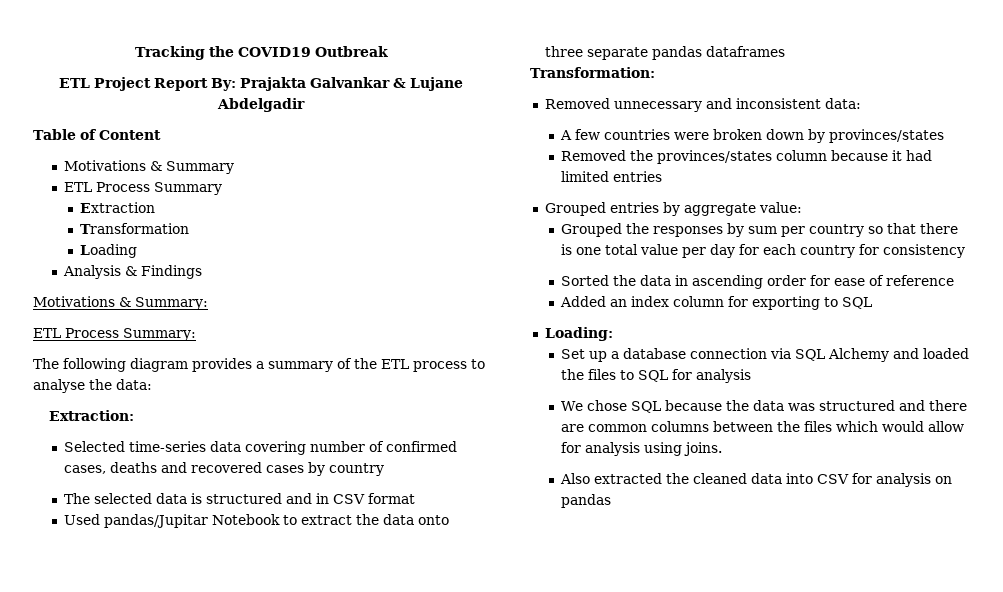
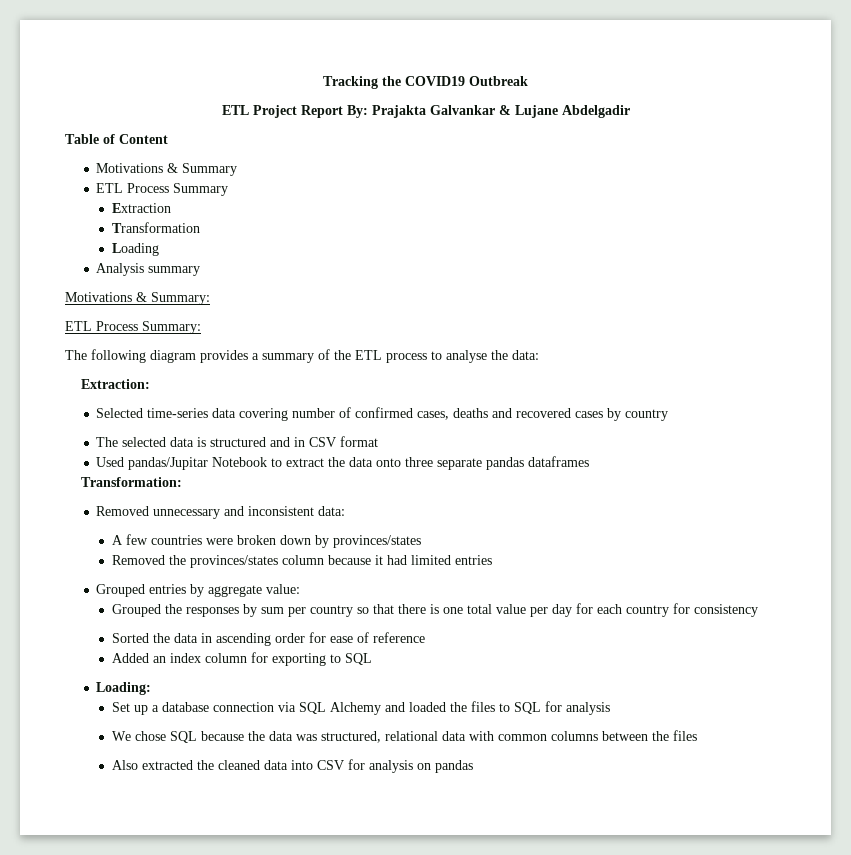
[124,265,202,279] & Findings -> [148,266,201,276] summary
[818,400,967,411] [560,424,584,432] structured and there are -> [321,731,495,743] structured, relational data with
[835,421,964,432] [560,442,722,456] which would allow for analysis using joins. -> (698, 735) none

